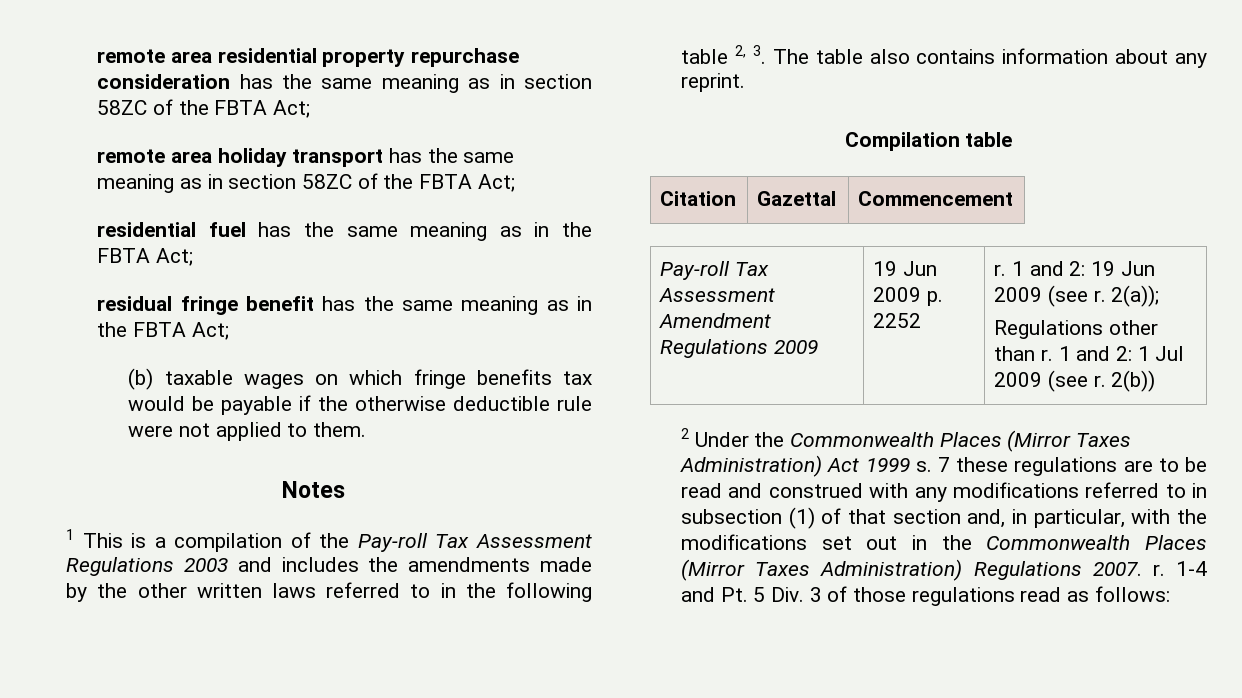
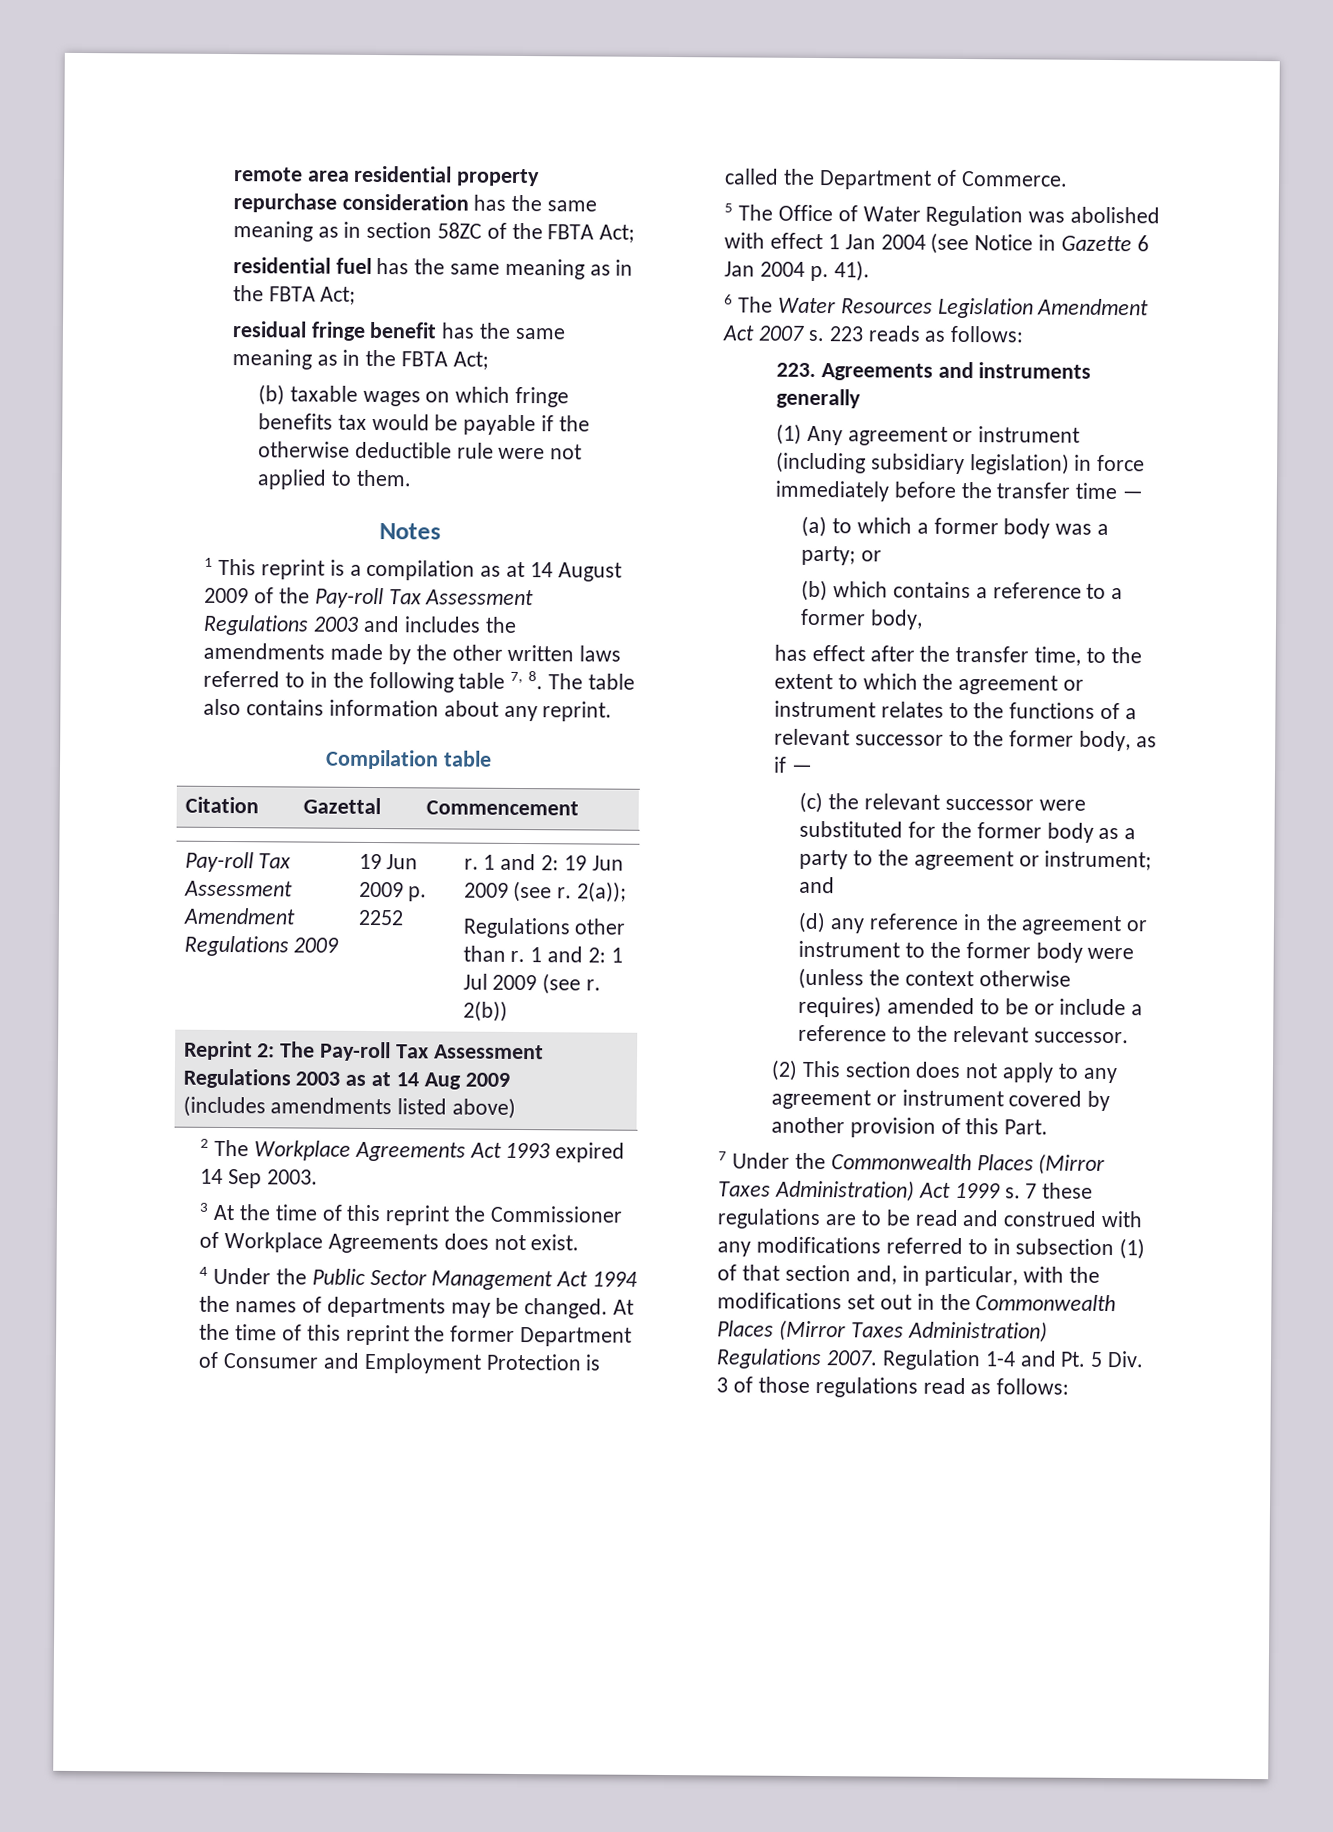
[97,148,515,167] [97,173,515,193] // remote area holiday transport has the same meaning as in section 58ZC of the FBTA Act; -> (636, 233) none
(123, 540) none -> [260,559,325,580] reprint
(283, 542) none -> [480,561,622,582] [204,587,250,604] as at 14 August 2009
[734,45,766,64] 2, 3. -> [510,671,543,690] 7, 8.
[681,428,690,439] // 2 -> [183,1040,544,1062] [182,1068,510,1090] [182,1095,517,1119] [200,1138,626,1163] [200,1168,318,1189] [199,1202,623,1226] [199,1231,580,1254] [199,1266,638,1291] [199,1295,634,1319] [199,1323,632,1347] [198,1351,602,1374] [724,168,1068,190] [724,203,1160,227] [724,232,1149,255] [724,260,870,282] [724,294,1150,319] [722,325,1025,343] [776,361,1092,381] [776,388,862,409] [776,423,1081,446] [776,451,1146,475] [775,480,1144,502] [801,515,1110,539] [801,545,883,566] [801,579,1124,602] [800,608,924,630] [774,644,1142,666] [774,673,1085,695] [774,700,1137,720] [774,728,1157,752] [773,756,813,773] [799,791,1086,814] [799,820,1137,843] [799,849,1153,871] [799,876,836,894] [798,911,1148,936] [798,940,1135,963] [798,967,1071,990] [798,995,1144,1018] [798,1024,1129,1044] [771,1059,1117,1084] [771,1089,1111,1112] [771,1116,1049,1138] [718,1151,728,1161] // Reprint 2: The Pay-roll Tax Assessment Regulations 2003 as at 14 Aug 2009 // (includes amendments listed above) // 2 The Workplace Agreements Act 1993 expired 14 Sep 2003. // 3 At the time of this reprint the Commissioner of Workplace Agreements does not exist. // 4 Under the Public Sector Management Act 1994 the names of departments may be changed. At the time of this reprint the former Department of Consumer and Employment Protection is called the Department of Commerce. // 5 The Office of Water Regulation was abolished with effect 1 Jan 2004 (see Notice in Gazette 6 Jan 2004 p. 41). // 6 The Water Resources Legislation Amendment Act 2007 s. 223 reads as follows: // 223. Agreements and instruments generally // (1) Any agreement or instrument (including subsidiary legislation) in force immediately before the transfer time — // (a) to which a former body was a party; or // (b) which contains a reference to a former body, // has effect after the transfer time, to the extent to which the agreement or instrument relates to the functions of a relevant successor to the former body, as if — // (c) the relevant successor were substituted for the former body as a party to the agreement or instrument; and // (d) any reference in the agreement or instrument to the former body were (unless the context otherwise requires) amended to be or include a reference to the relevant successor. // (2) This section does not apply to any agreement or instrument covered by another provision of this Part. // 7
[1152,564,1165,576] r. -> [881,1349,981,1371] Regulation

